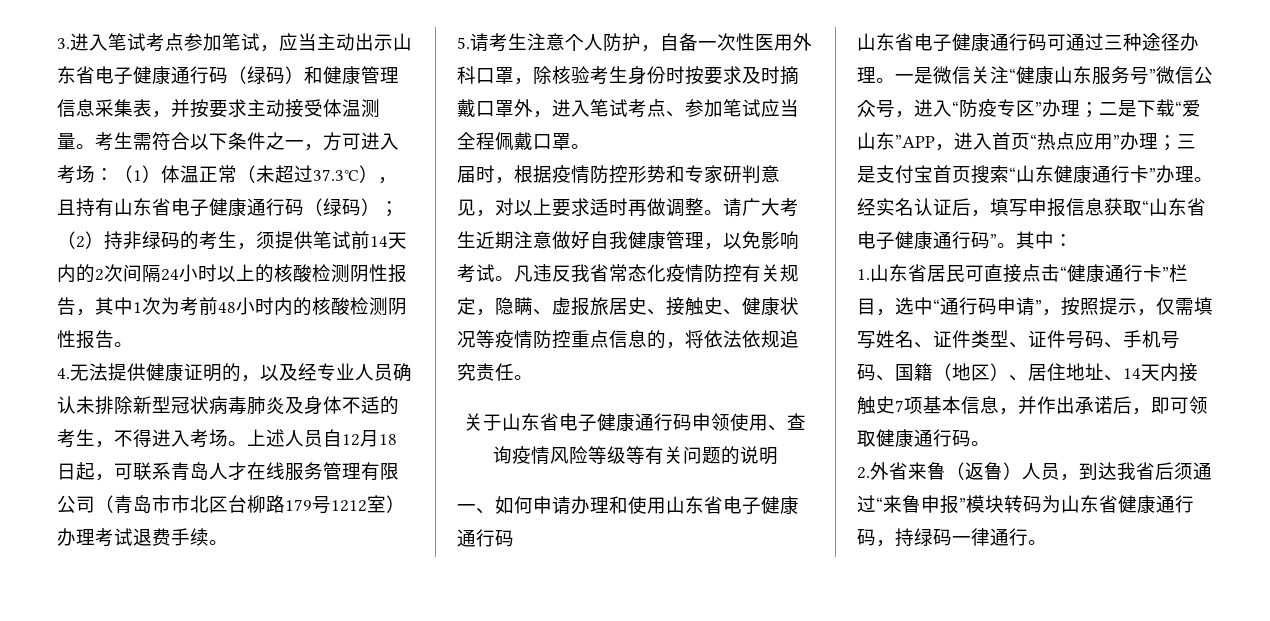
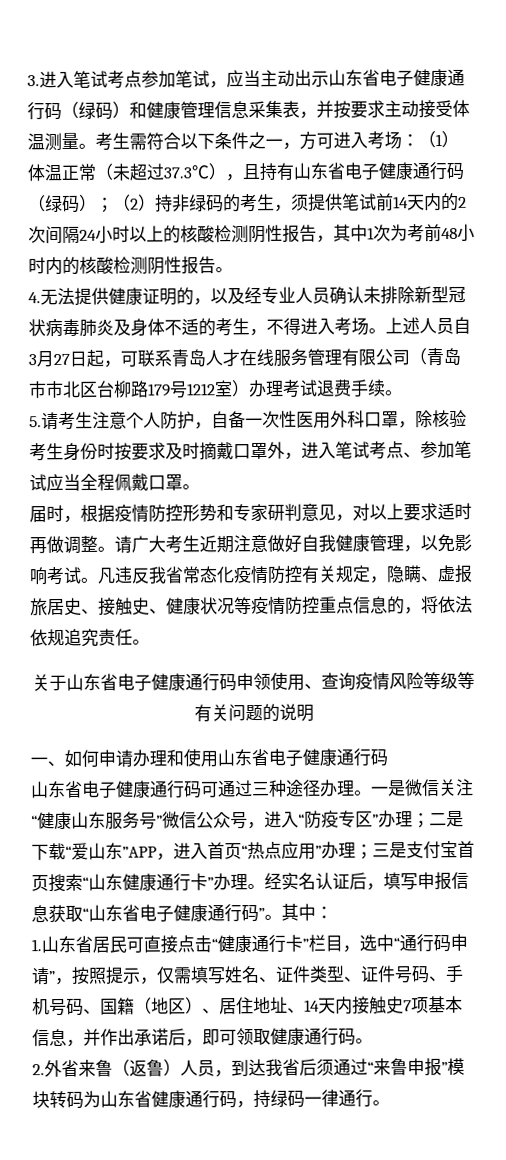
[342,430,397,447] 12月18 -> [28,351,70,368] 3月27

